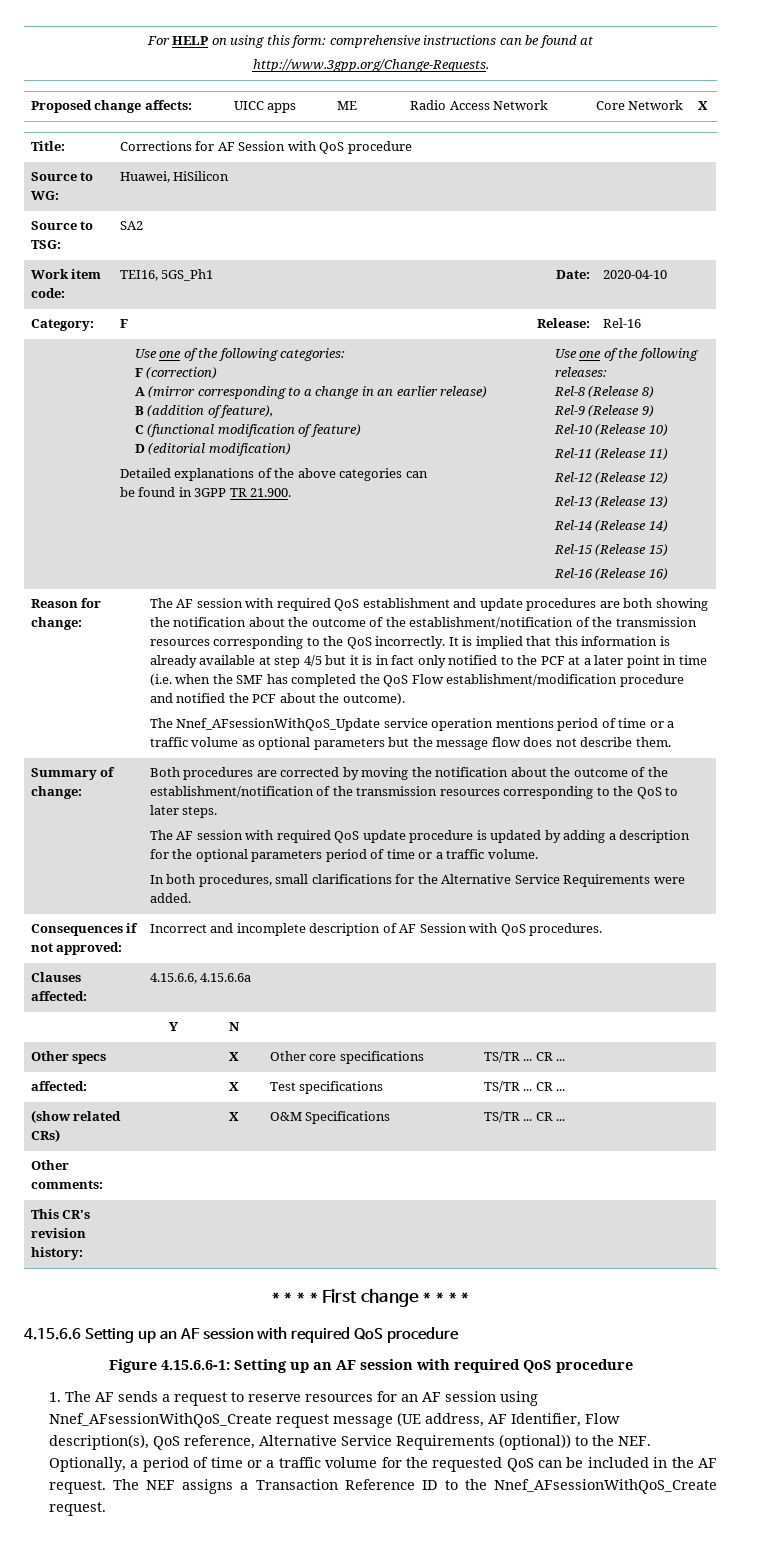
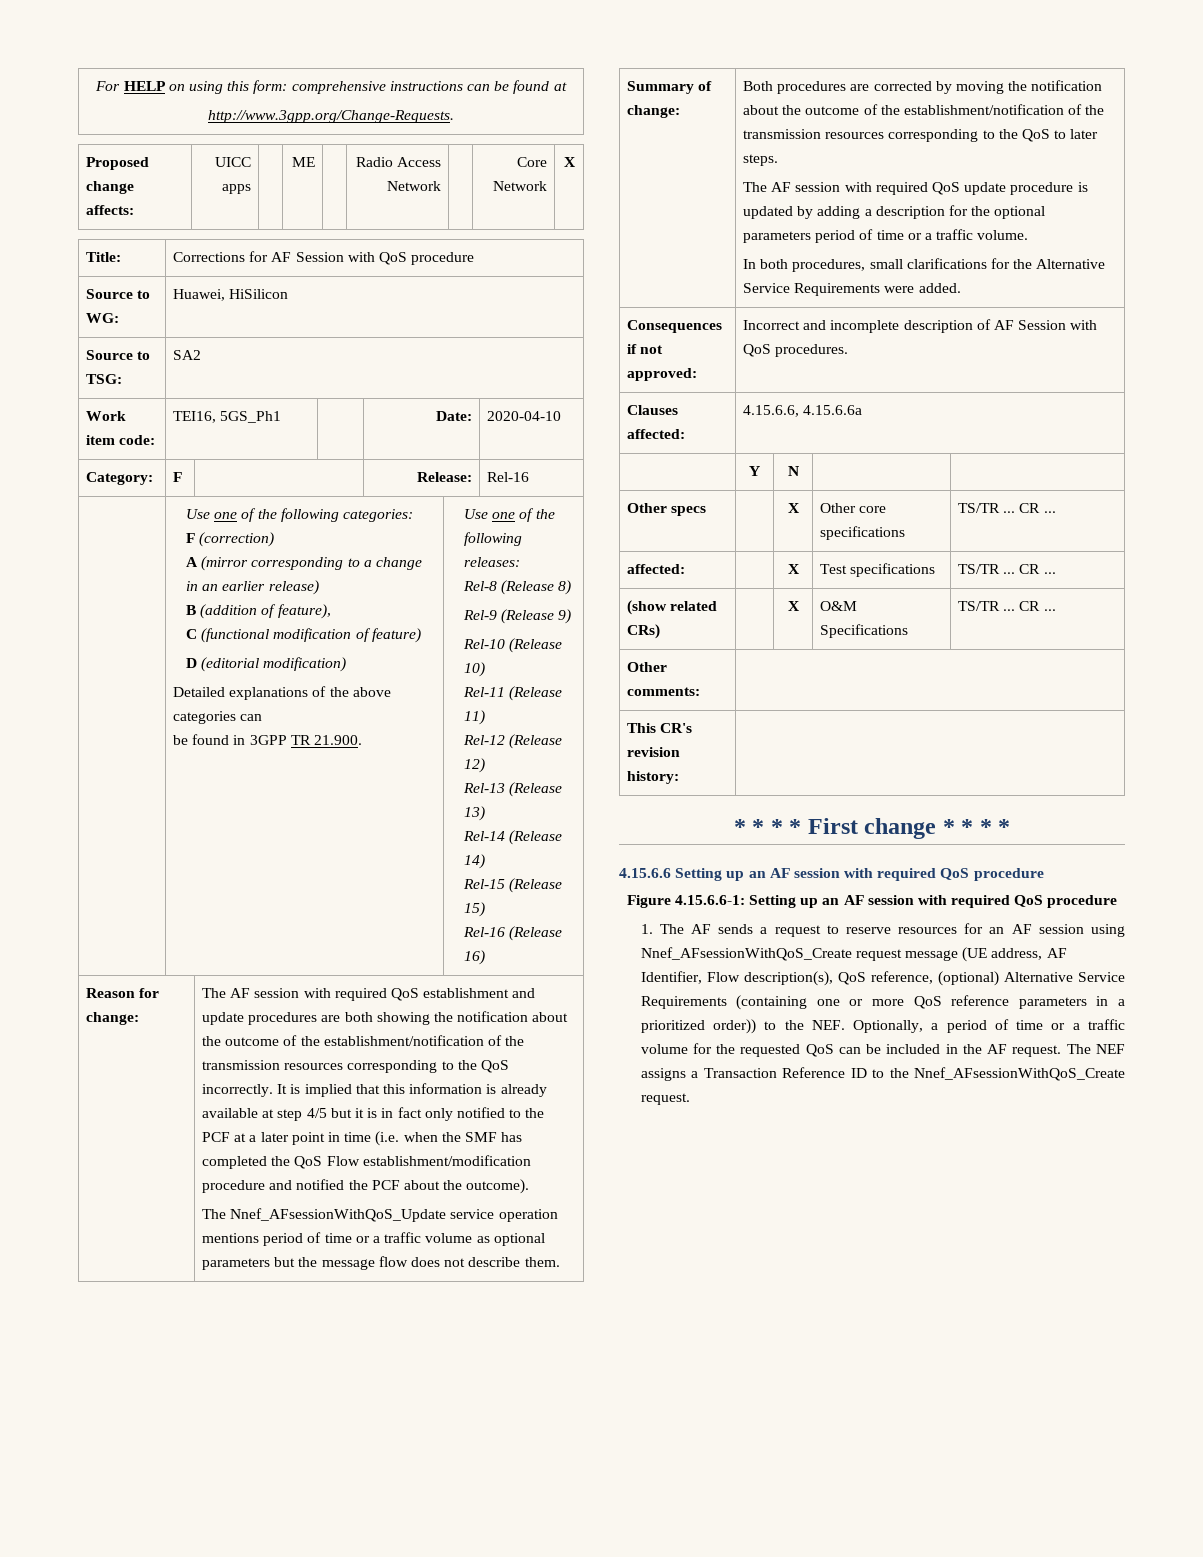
[259,1434,572,1450] Alternative Service Requirements (optional)) -> [937,971,1125,986] [640,995,1125,1010] [640,1019,756,1034] (optional) Alternative Service Requirements (containing one or more QoS reference parameters in a prioritized order))

